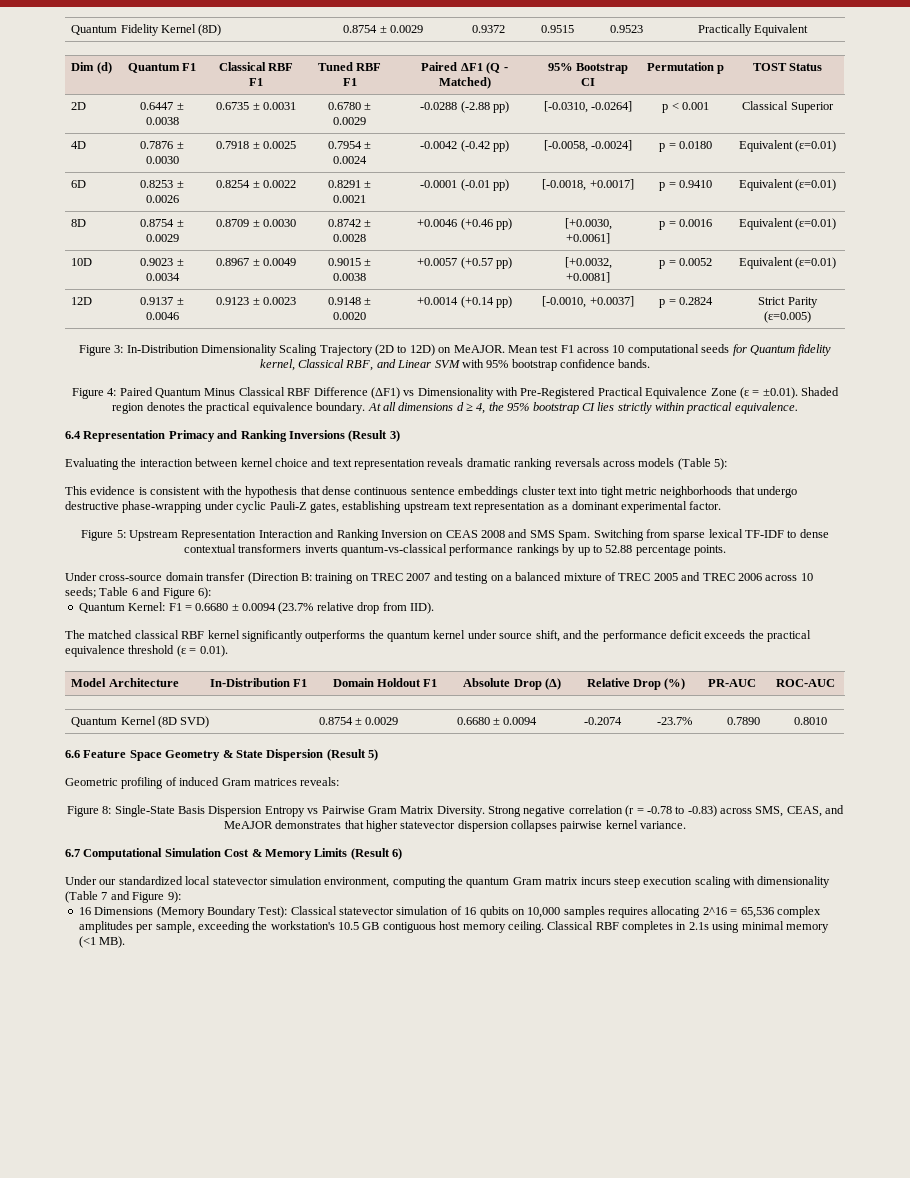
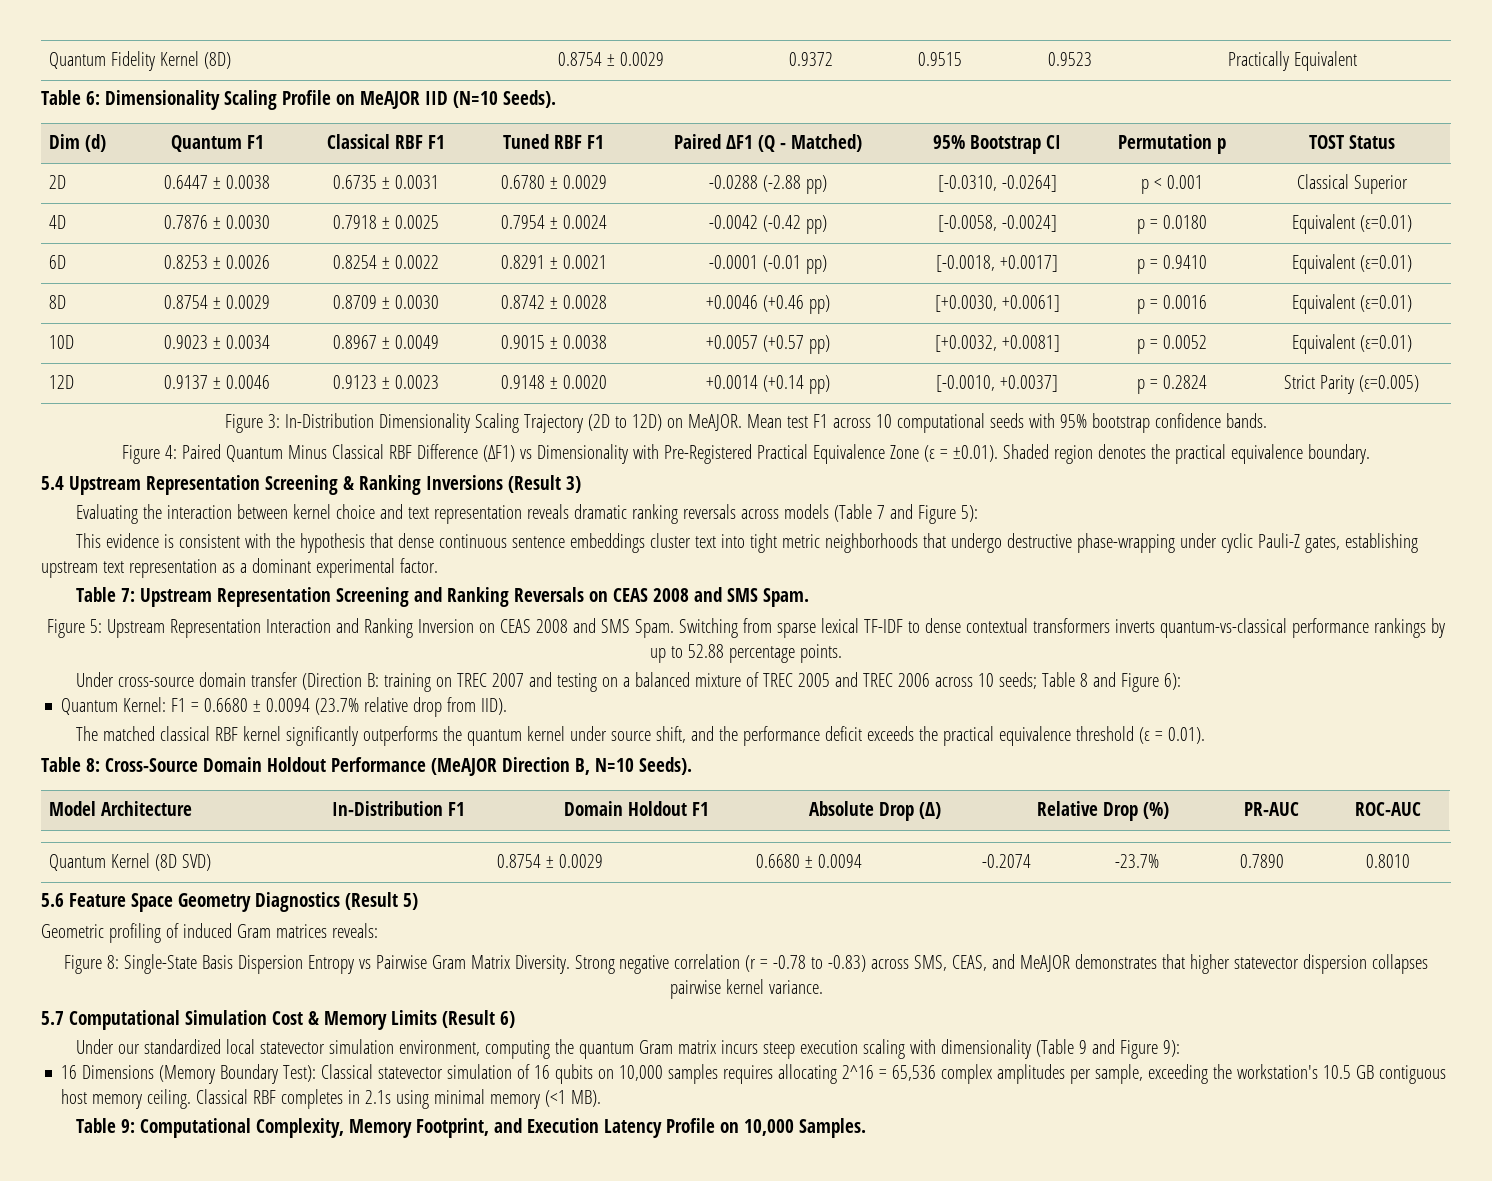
(809, 30) none -> [41,90,556,110] // Table 6: Dimensionality Scaling Profile on MeAJOR IID (N=10 Seeds).
[732,344,832,356] [259,359,460,371] for Quantum fidelity kernel, Classical RBF, and Linear SVM -> (1024, 420) none
[367,402,798,414] [65,430,238,442] At all dimensions d ≥ 4, the 95% bootstrap CI lies strictly within practical equivalence. // 6.4 Representation Primacy and -> [41,475,354,495] // 5.4 Upstream Representation Screening &
(711, 464) none -> [876,504,956,524] 7 and Figure
(722, 505) none -> [76,587,810,607] // Table 7: Upstream Representation Screening and Ranking Reversals on CEAS 2008 and SMS Spam.
[131,588,138,596] 6 -> [1079,673,1088,687] 8
(228, 651) none -> [41,757,692,776] // Table 8: Cross-Source Domain Holdout Performance (MeAJOR Direction B, N=10 Seeds).
[65,750,80,758] 6.6 -> [41,893,64,907] 5.6
[222,749,324,761] & State Dispersion -> [254,892,340,912] Diagnostics
[65,849,80,857] 6.7 -> [41,1011,64,1025] 5.7
[101,892,108,900] 7 -> [1078,1040,1087,1054] 9
(126, 942) none -> [76,1118,867,1138] // Table 9: Computational Complexity, Memory Footprint, and Execution Latency Profile on 10,000 Samples.

